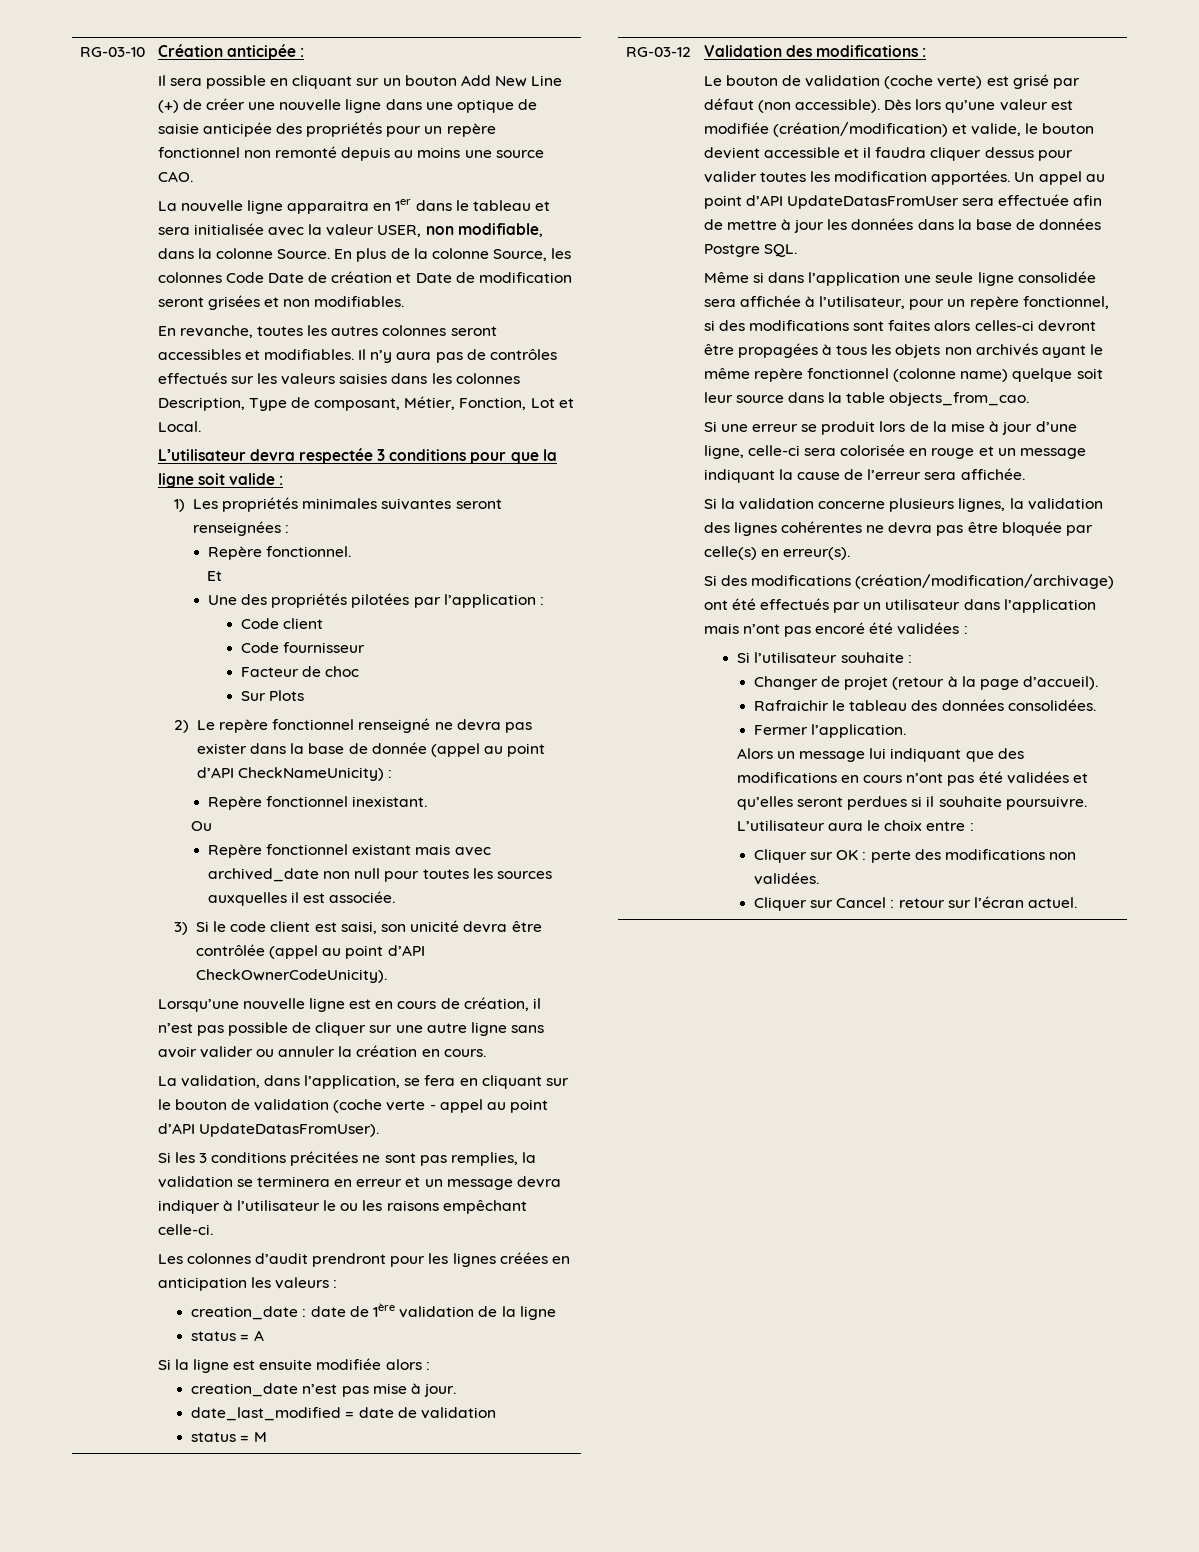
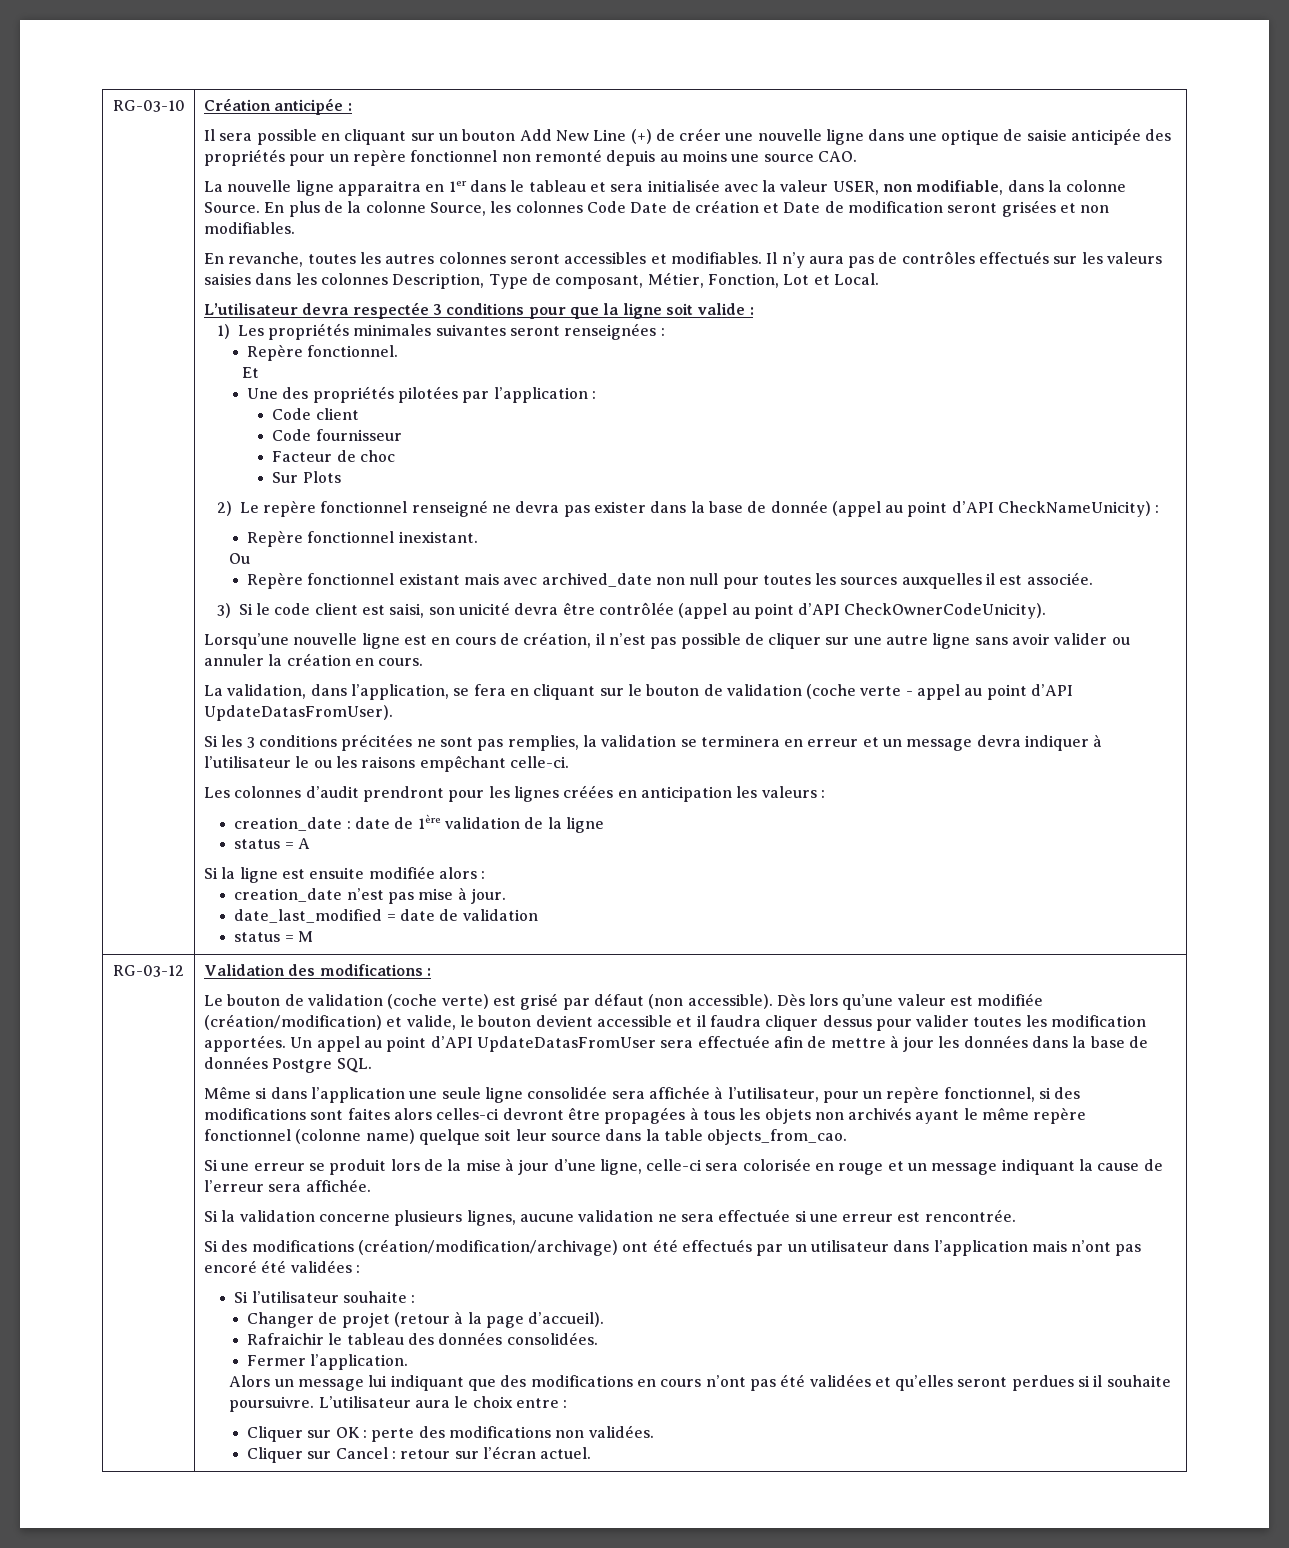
[1009,498,1103,510] [703,521,1094,536] [703,546,850,560] la validation des lignes cohérentes ne devra pas être bloquée par celle(s) en erreur(s). -> [519,1209,1016,1222] aucune validation ne sera effectuée si une erreur est rencontrée.

